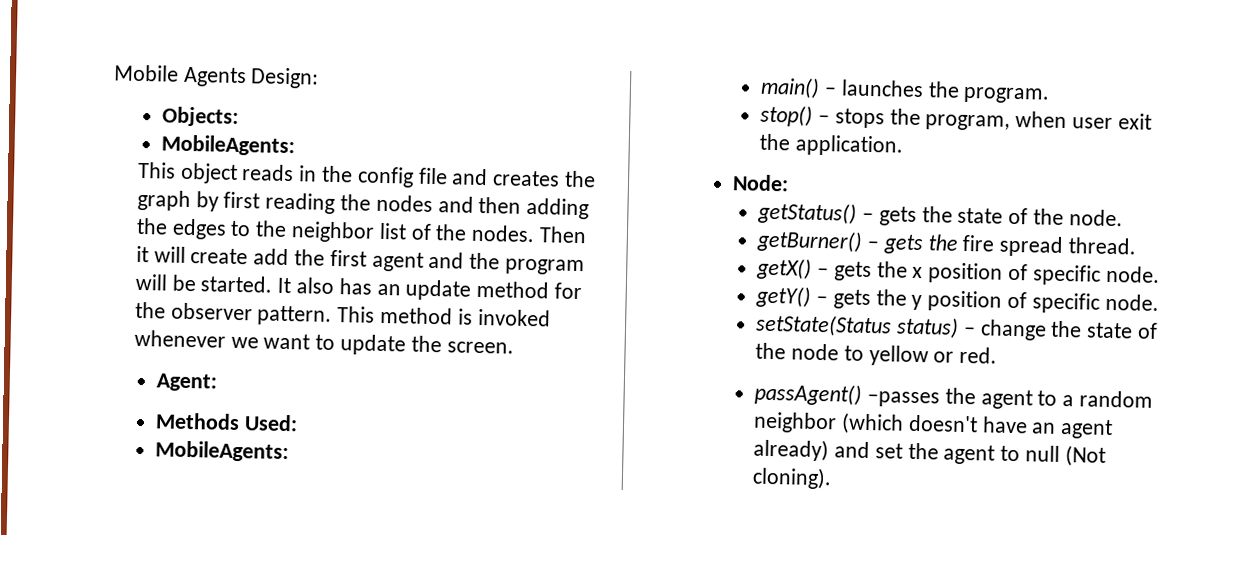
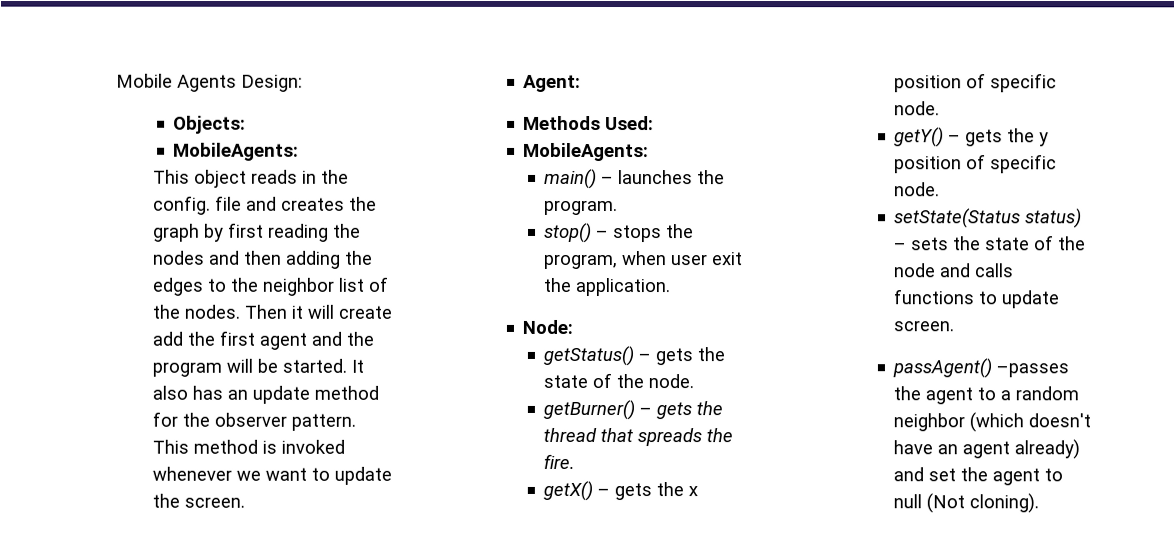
[356,166,414,188] config -> [152,195,211,215] config.
[962,234,1137,258] fire spread thread. -> [543,427,734,447] [543,453,576,469] thread that spreads the fire.
[979,319,1047,341] change -> [911,237,950,251] sets
[843,345,998,367] to yellow or red. -> [939,263,1015,278] [893,289,1060,309] [893,320,955,332] and calls functions to update screen.

